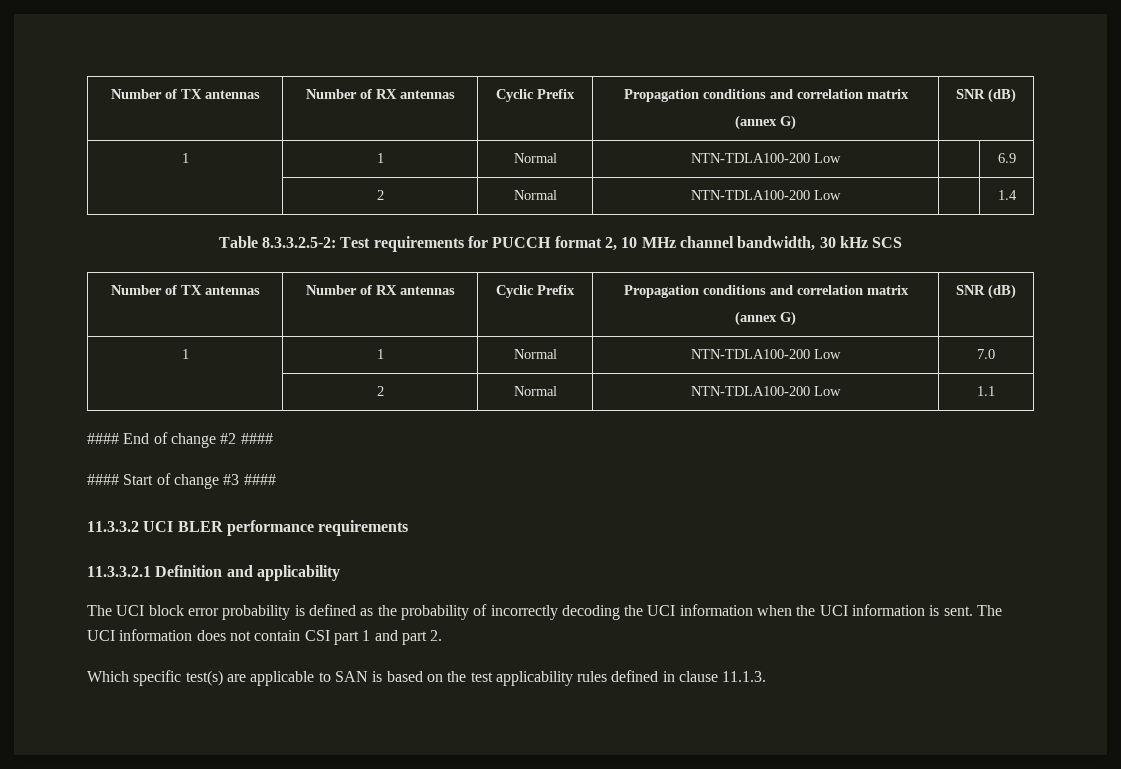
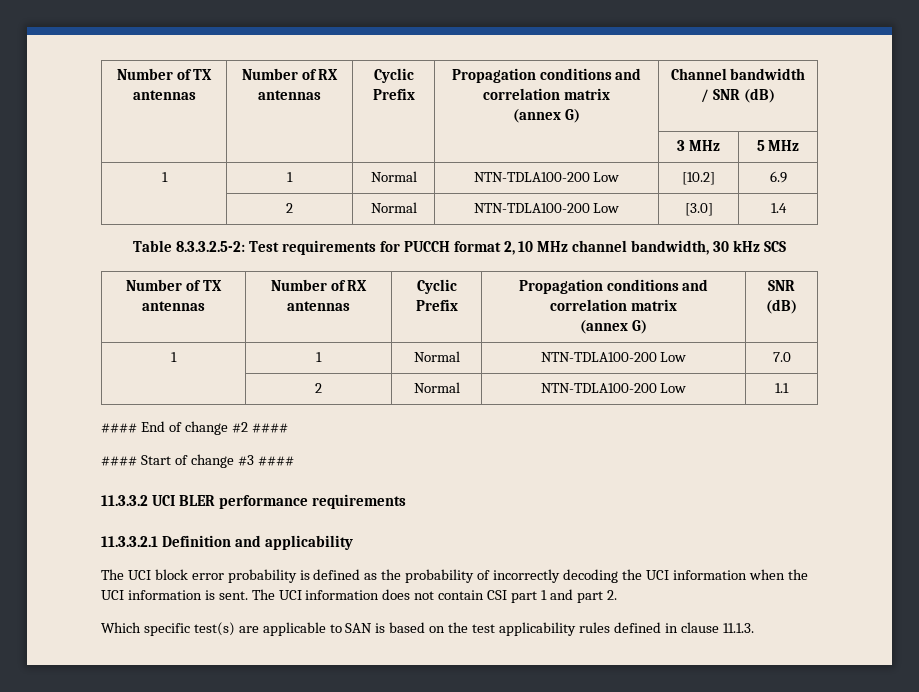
[955,88,1016,103] [181,153,189,163] [376,153,384,163] [513,153,557,163] [690,153,841,163] SNR (dB) // 1 | 1 | Normal | NTN-TDLA100-200 Low | -> [670,68,806,80] [701,88,775,103] [677,140,720,151] [756,140,800,151] [161,172,168,182] [287,172,293,182] [370,171,417,182] [473,172,620,182] [682,172,715,185] Channel bandwidth / SNR (dB) // | | | | 3 MHz | 5 MHz // 1 | 1 | Normal | NTN-TDLA100-200 Low | [10.2]
(841, 195) none -> [684,203,713,216] [3.0]

